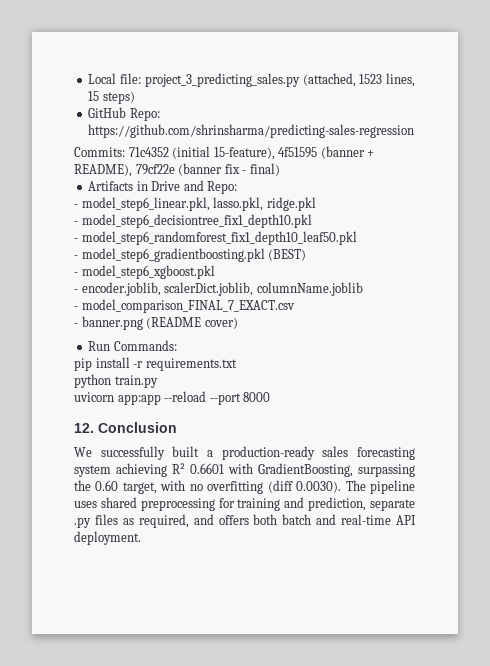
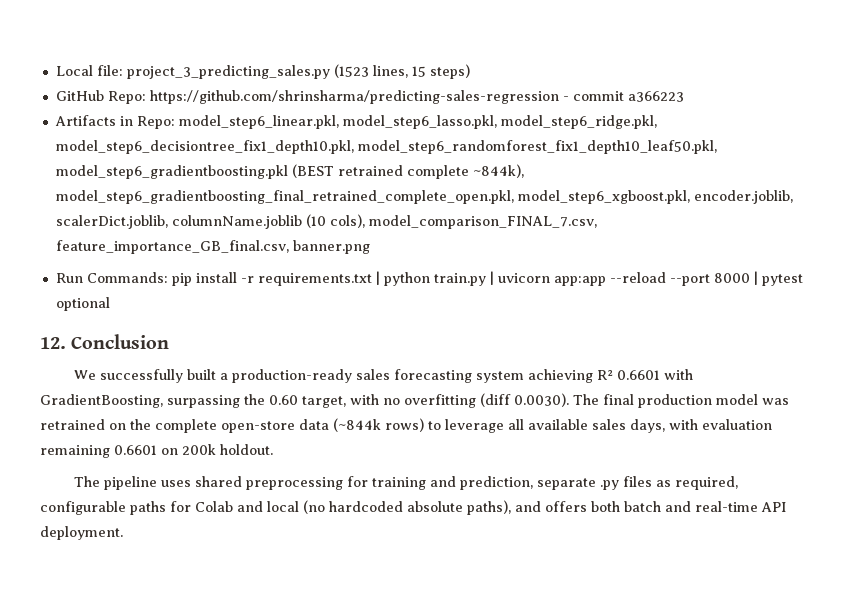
[302,73,383,87] (attached, 1523 -> [333,64,369,78] (1523
[74,146,375,160] [74,163,280,177] // Commits: 71c4352 (initial 15-feature), 4f51595 (banner + README), 79cf22e (banner fix - final) -> [562,91,684,102] - commit a366223
[151,180,238,194] [74,197,316,211] [74,214,312,228] [74,231,357,245] [74,248,307,262] [74,265,215,279] [74,289,78,293] Drive and Repo: // - model_step6_linear.pkl, lasso.pkl, ridge.pkl // - model_step6_decisiontree_fix1_depth10.pkl // - model_step6_randomforest_fix1_depth10_leaf50.pkl // - model_step6_gradientboosting.pkl (BEST) // - model_step6_xgboost.pkl // - -> [136,115,657,129] [55,140,717,154] [55,164,524,179] [55,190,690,204] Repo: model_step6_linear.pkl, model_step6_lasso.pkl, model_step6_ridge.pkl, model_step6_decisiontree_fix1_depth10.pkl, model_step6_randomforest_fix1_depth10_leaf50.pkl, model_step6_gradientboosting.pkl (BEST retrained complete ~844k), model_step6_gradientboosting_final_retrained_complete_open.pkl, model_step6_xgboost.pkl,
[74,299,295,313] [74,323,78,327] // - model_comparison_FINAL_7_EXACT.csv // - -> [305,214,597,229] [55,240,289,254] (10 cols), model_comparison_FINAL_7.csv, feature_importance_GB_final.csv,
[146,317,238,329] (README cover) -> (370, 247) none
(177, 345) // -> (168, 277) none
(237, 364) // -> [375,271,380,285] |
(158, 381) // -> [489,271,494,285] |
(271, 397) none -> [753,271,803,286] [55,297,110,311] | pytest optional
(366, 485) none -> [603,394,789,408] [40,418,772,433] [40,444,273,458] [73,476,100,487] final production model was retrained on the complete open-store data (~844k rows) to leverage all available sales days, with evaluation remaining 0.6601 on 200k holdout. // The
(189, 521) none -> [40,500,511,515] configurable paths for Colab and local (no hardcoded absolute paths),

